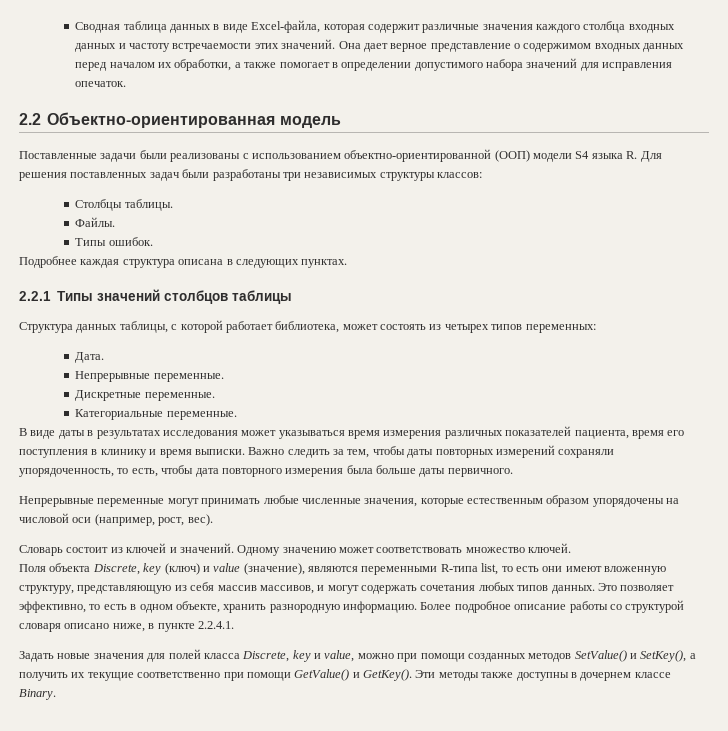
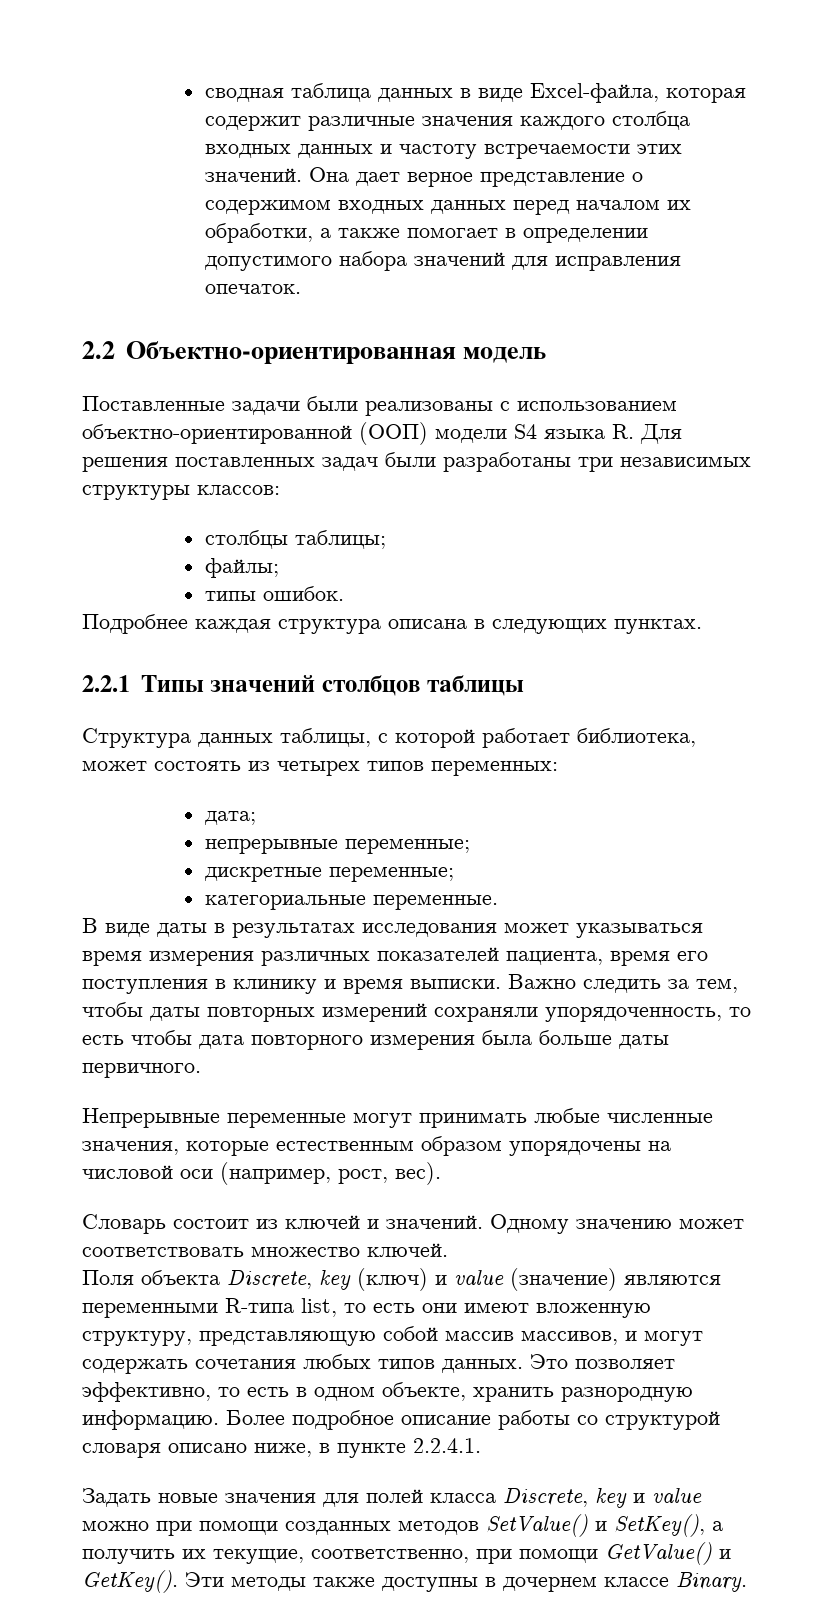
[75,22,121,33] Сводная -> [204,88,284,102] сводная
[75,199,173,211] [75,217,116,227] [75,238,107,246] Столбцы таблицы. // Файлы. // Типы -> [204,530,386,549] [204,558,279,578] [204,591,256,601] столбцы таблицы; // файлы; // типы
[75,352,105,363] [75,371,224,382] [75,390,215,401] [75,409,164,420] Дата. // Непрерывные переменные. // Дискретные переменные. // Категориальные -> [204,811,256,825] [204,839,470,854] [204,867,454,882] [204,895,366,910] дата; // непрерывные переменные; // дискретные переменные; // категориальные
[131,468,158,477] есть, -> [82,1035,124,1045] есть
[243,563,305,575] (значение), -> [510,1268,617,1291] (значение)
[174,582,215,591] из себя -> [383,1326,438,1341] собой
[324,650,355,662] value, -> [652,1488,702,1504] value
[87,672,221,681] текущие соответственно -> [213,1549,469,1564] текущие, соответственно,

